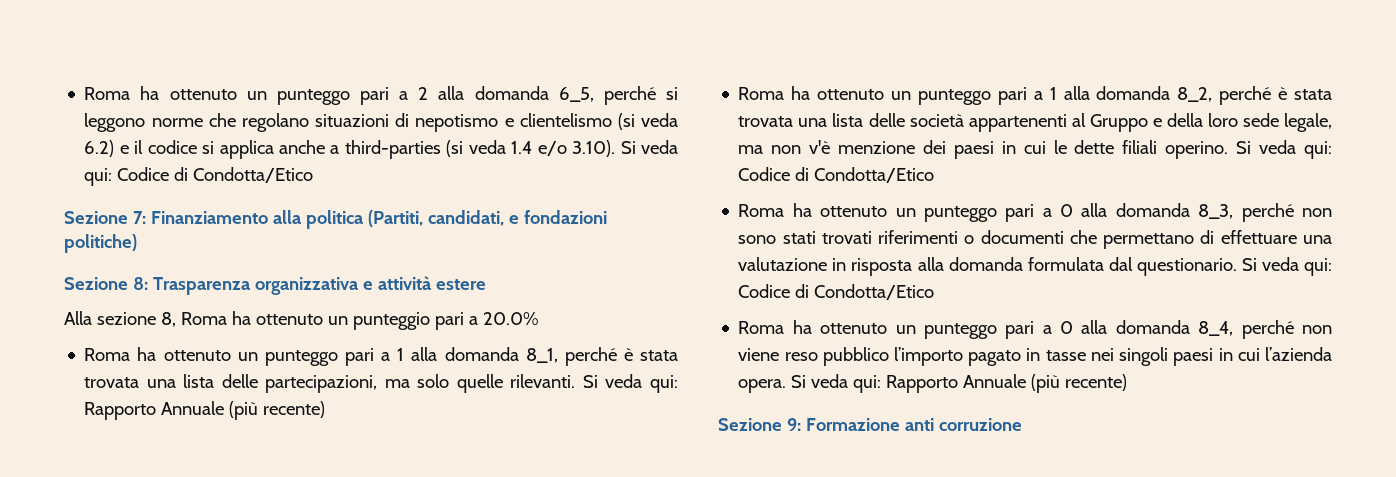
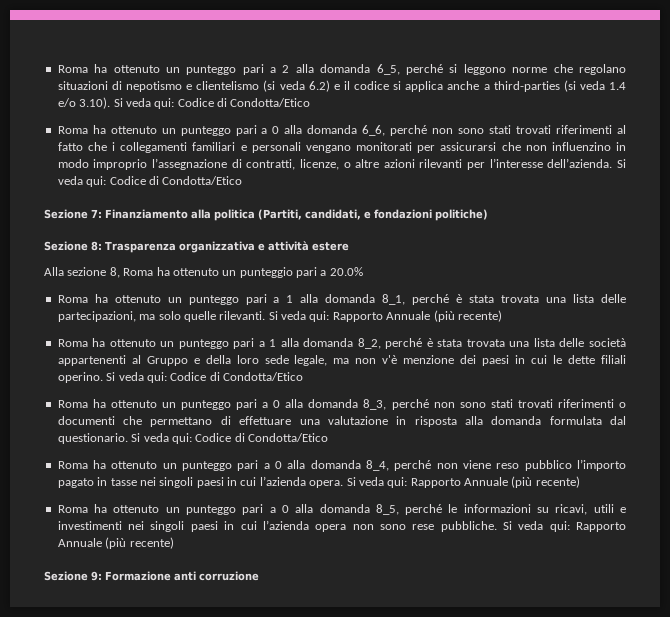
(314, 175) none -> [57,125,626,136] [57,142,626,153] [57,158,626,170] [57,176,243,187] // Roma ha ottenuto un punteggo pari a 0 alla domanda 6_6, perché non sono stati trovati riferimenti al fatto che i collegamenti familiari e personali vengano monitorati per assicurarsi che non influenzino in modo improprio l’assegnazione di contratti, licenze, o altre azioni rilevanti per l’interesse dell’azienda. Si veda qui: Codice di Condotta/Etico
(1128, 382) none -> [57,504,626,515] [57,520,627,532] [57,537,174,549] // Roma ha ottenuto un punteggo pari a 0 alla domanda 8_5, perché le informazioni su ricavi, utili e investimenti nei singoli paesi in cui l’azienda opera non sono rese pubbliche. Si veda qui: Rapporto Annuale (più recente)

